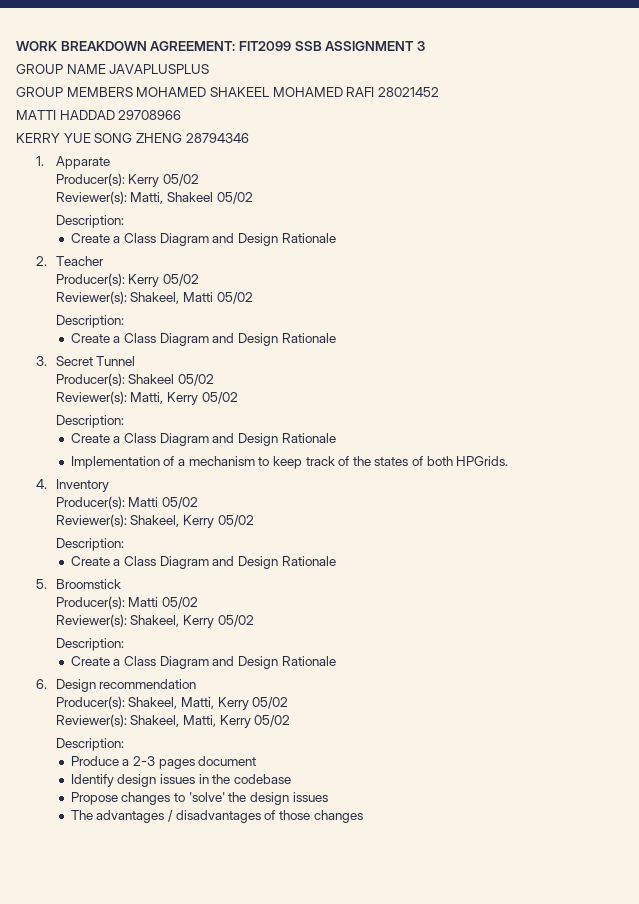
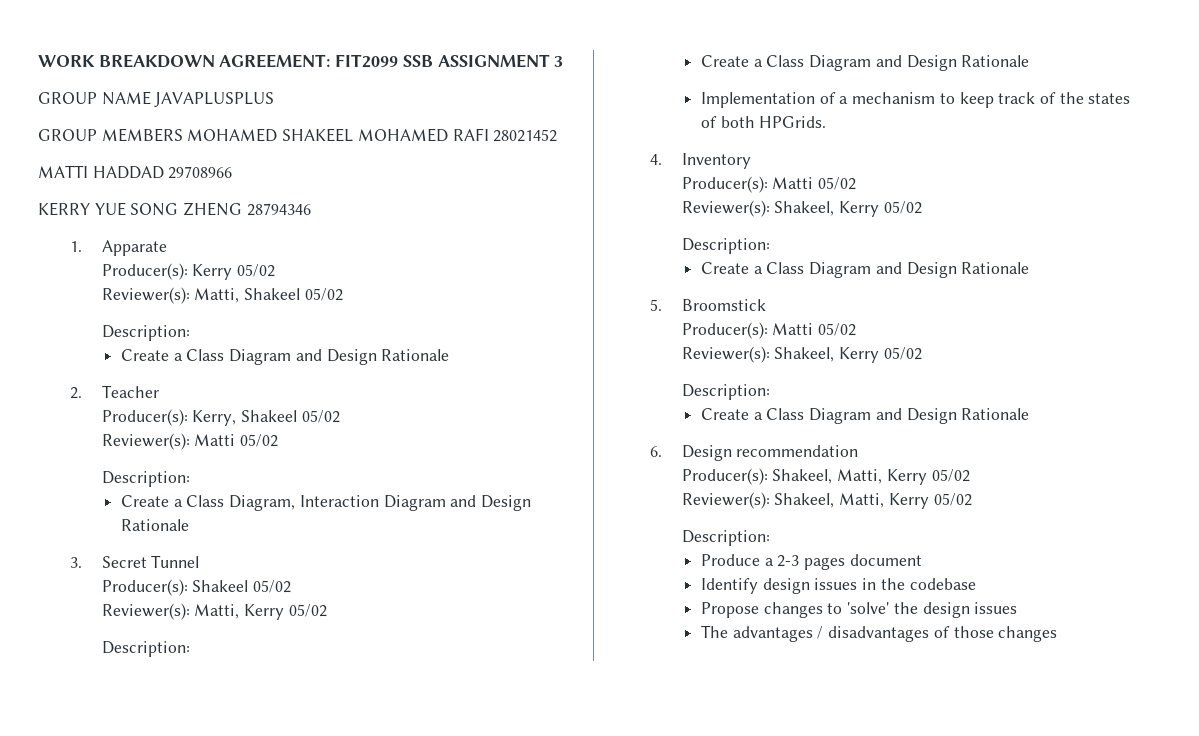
[128,274,200,287] [55,291,180,304] Kerry 05/02 // Reviewer(s): Shakeel, -> [192,410,340,426] [101,433,190,450] Kerry, Shakeel 05/02 // Reviewer(s):
(156, 338) none -> [229,495,379,511] Diagram, Interaction

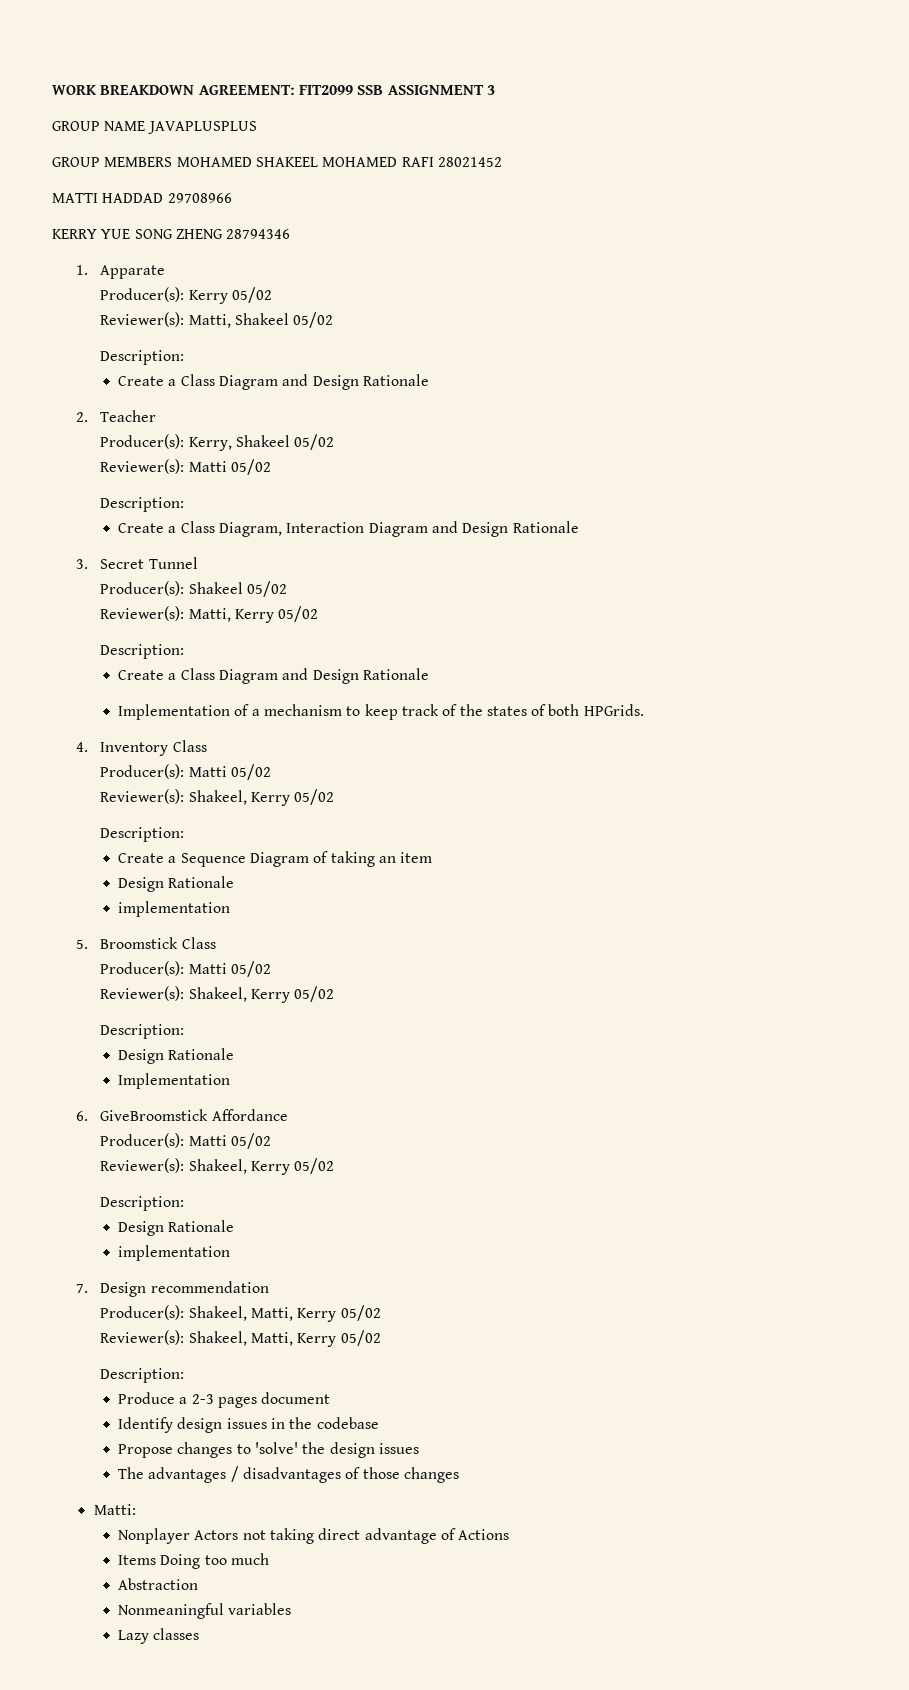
(751, 161) none -> [172,740,207,752] Class
[766,262,1030,278] Class Diagram and Design Rationale -> [180,851,433,867] [117,876,235,892] [117,901,230,917] Sequence Diagram of taking an item // Design Rationale // implementation
[681,322,857,339] [681,346,922,363] [681,384,770,400] [700,408,1030,424] [649,446,662,457] // Producer(s): Matti 05/02 // Reviewer(s): Shakeel, Kerry 05/02 // Description: // Create a Class Diagram and Design Rationale // 6. -> [181,937,216,949] [100,961,271,977] [100,986,335,1003] [100,1024,185,1039] [117,1048,235,1064] [117,1073,230,1089] [76,1109,288,1121] [100,1133,271,1149] [100,1158,335,1175] [100,1196,185,1211] [117,1220,235,1236] [117,1245,230,1261] [76,1284,89,1293] Class // Producer(s): Matti 05/02 // Reviewer(s): Shakeel, Kerry 05/02 // Description: // Design Rationale // Implementation // 6. GiveBroomstick Affordance // Producer(s): Matti 05/02 // Reviewer(s): Shakeel, Kerry 05/02 // Description: // Design Rationale // implementation // 7.
(1058, 634) none -> [93,1504,136,1515] [117,1528,510,1544] [117,1553,269,1569] [117,1578,198,1590] [117,1603,292,1619] [117,1628,200,1644] // Matti: // Nonplayer Actors not taking direct advantage of Actions // Items Doing too much // Abstraction // Nonmeaningful variables // Lazy classes

